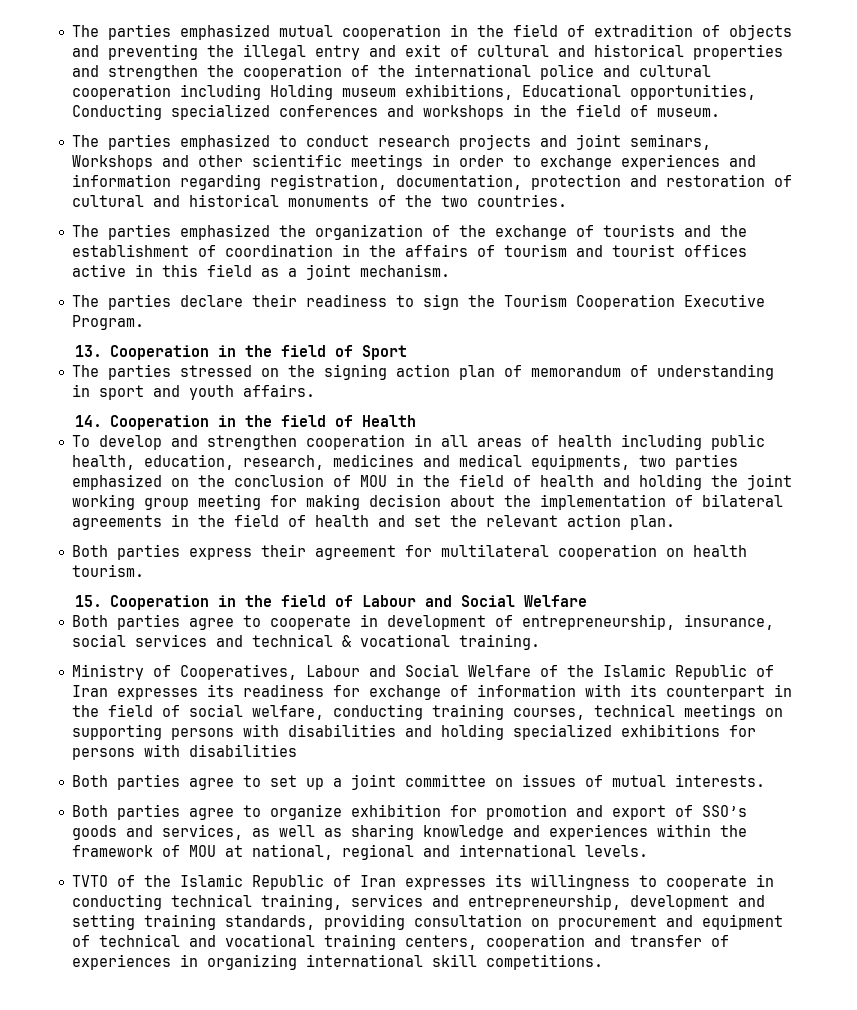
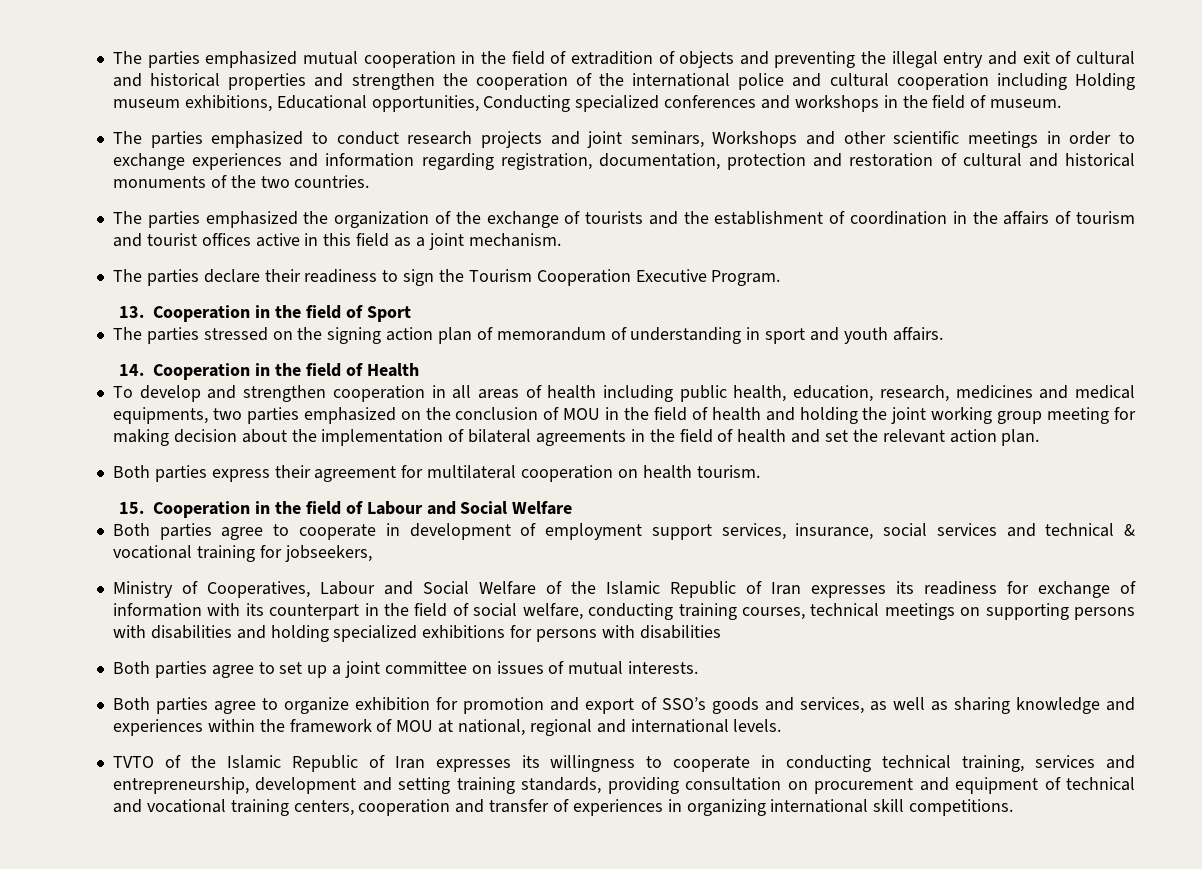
[522,614,676,630] entrepreneurship, -> [544,523,786,540] employment support services,
[459,634,541,650] training. -> [196,545,372,562] training for jobseekers,

